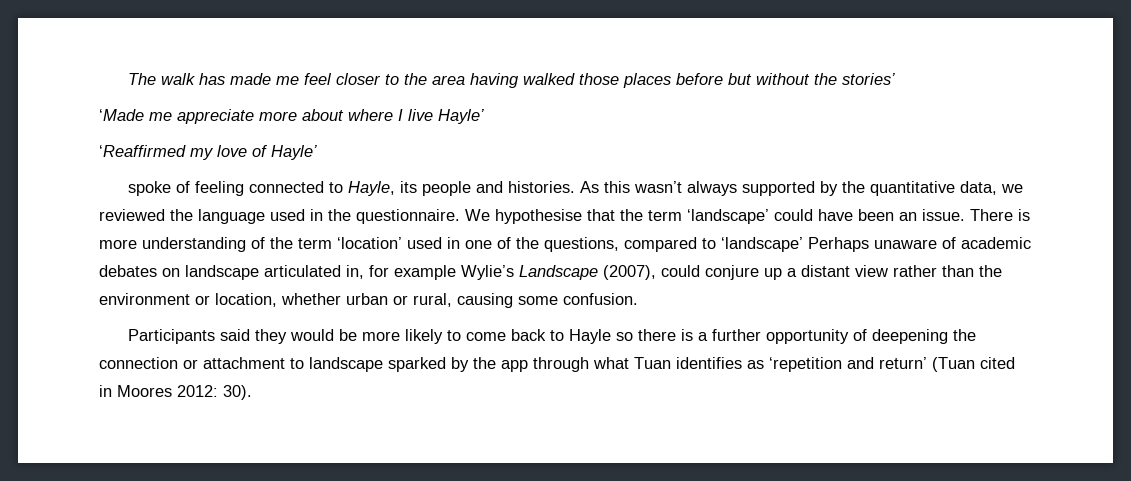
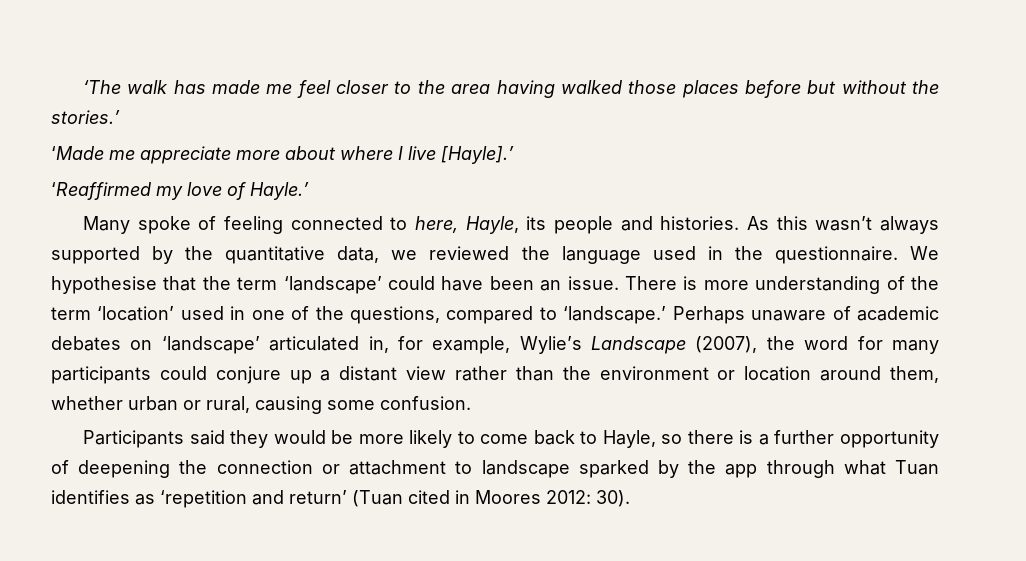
[128,73,157,85] The -> [83,80,122,94] ‘The
[842,73,896,85] stories’ -> [51,110,120,124] stories.’
[438,109,484,124] Hayle’ -> [441,146,514,164] [Hayle].’
[271,145,317,160] Hayle’ // -> [250,182,309,200] [83,216,131,234] Hayle.’ // Many
(344, 187) none -> [415,216,459,233] here,
[721,237,803,252] ‘landscape’ -> [563,306,667,324] ‘landscape.’
[185,265,259,280] landscape -> [161,336,260,354] ‘landscape’
[394,265,456,280] example -> [432,336,511,354] example,
(656, 272) none -> [766,336,939,354] [51,366,151,384] the word for many participants
[215,293,277,307] location, -> [744,366,939,383] location around them,
[569,329,612,344] Hayle -> [602,430,656,448] Hayle,

